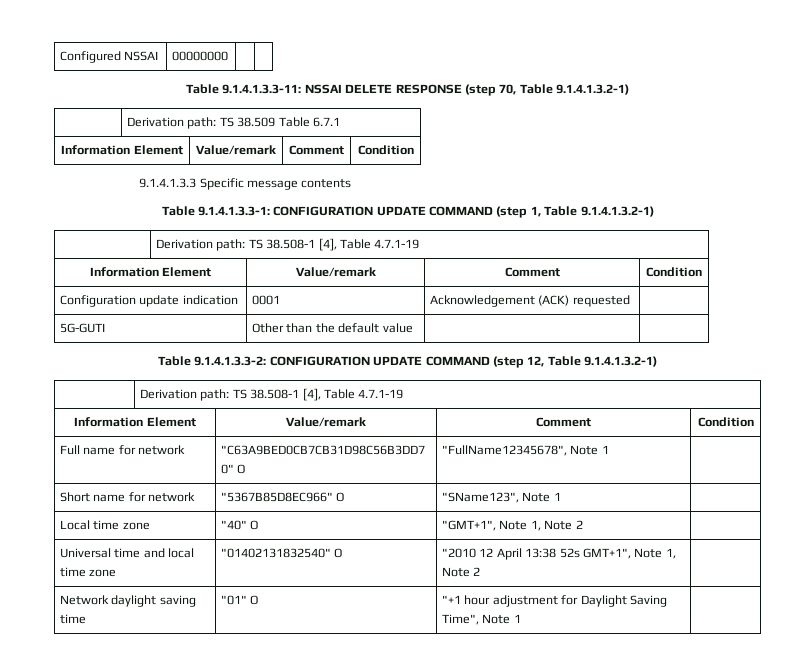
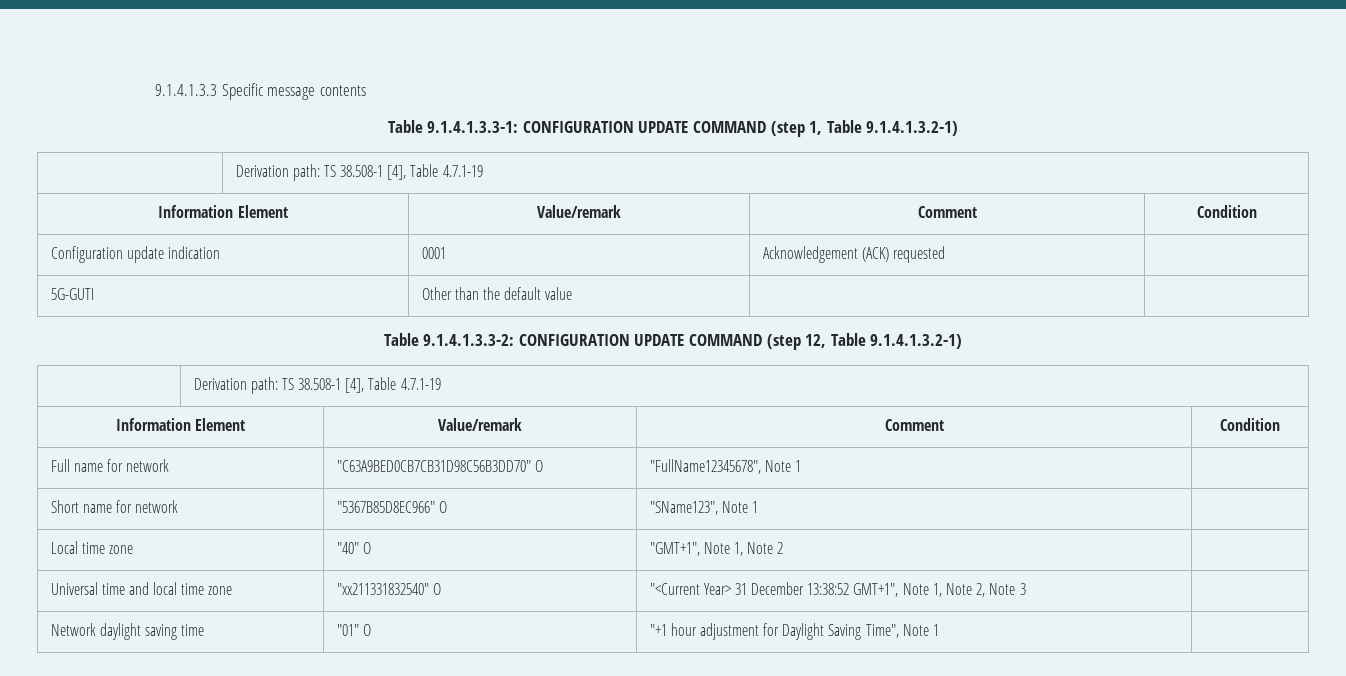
[60,51,159,63] [172,51,229,61] [186,84,629,96] [127,117,340,129] [61,145,183,155] [196,145,276,155] [289,145,344,155] [357,145,414,155] Configured NSSAI | 00000000 | | // Table 9.1.4.1.3.3-11: NSSAI DELETE RESPONSE (step 70, Table 9.1.4.1.3.2-1) // | Derivation path: TS 38.509 Table 6.7.1 // Information Element | Value/remark | Comment | Condition // -> (155, 90) none
[221,548,343,558] [442,548,580,560] "01402131832540" O | "2010 12 April 13:38 52s -> [336,583,441,595] [649,582,850,595] "xx211331832540" O | "<Current Year> 31 December 13:38:52
[473,567,481,576] 2 -> [976,583,1026,597] 2, Note 3

